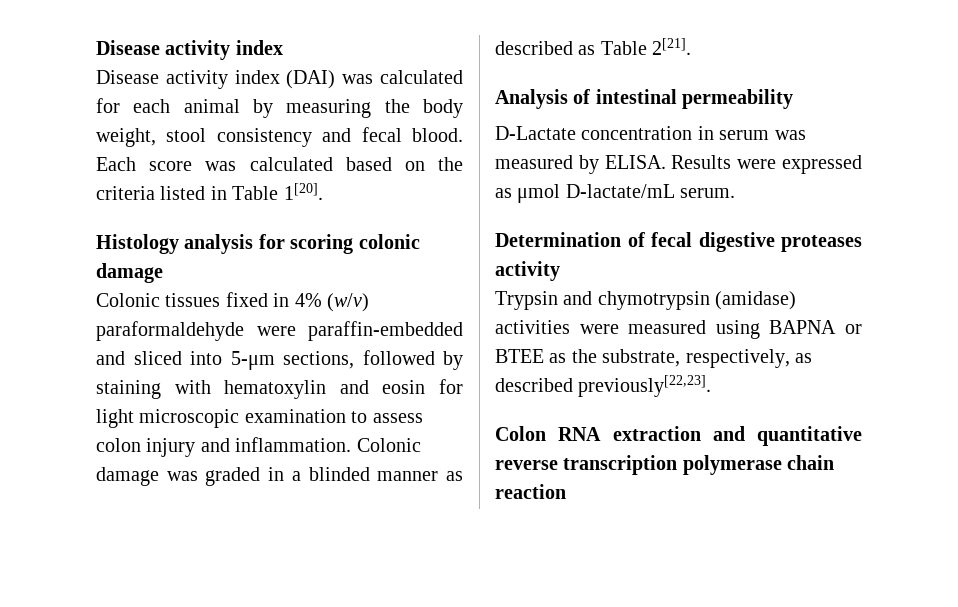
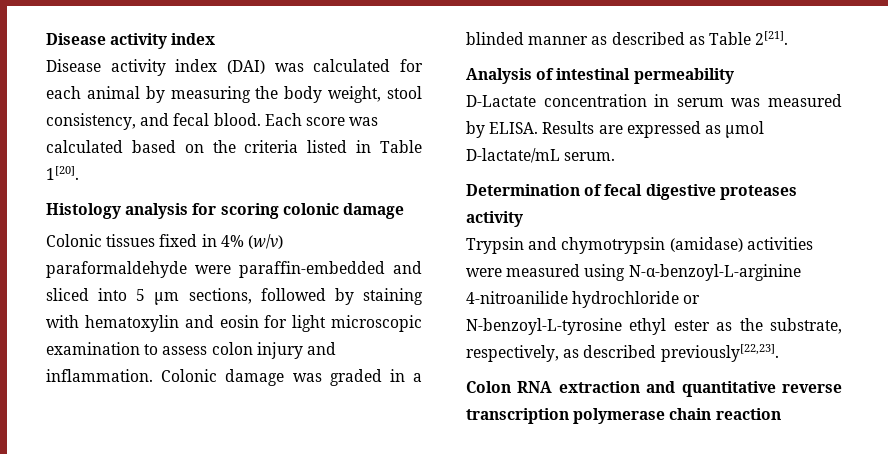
[216,128,312,147] consistency -> [46,113,136,130] consistency,
[230,351,275,370] 5-μm -> [136,289,180,305] 5 μm
[737,159,777,169] were -> [598,125,623,134] are
[769,320,862,334] [495,349,544,363] BAPNA or BTEE -> [628,264,801,281] [466,291,701,308] [466,318,710,335] N-α-benzoyl-L-arginine 4-nitroanilide hydrochloride or N-benzoyl-L-tyrosine ethyl ester

